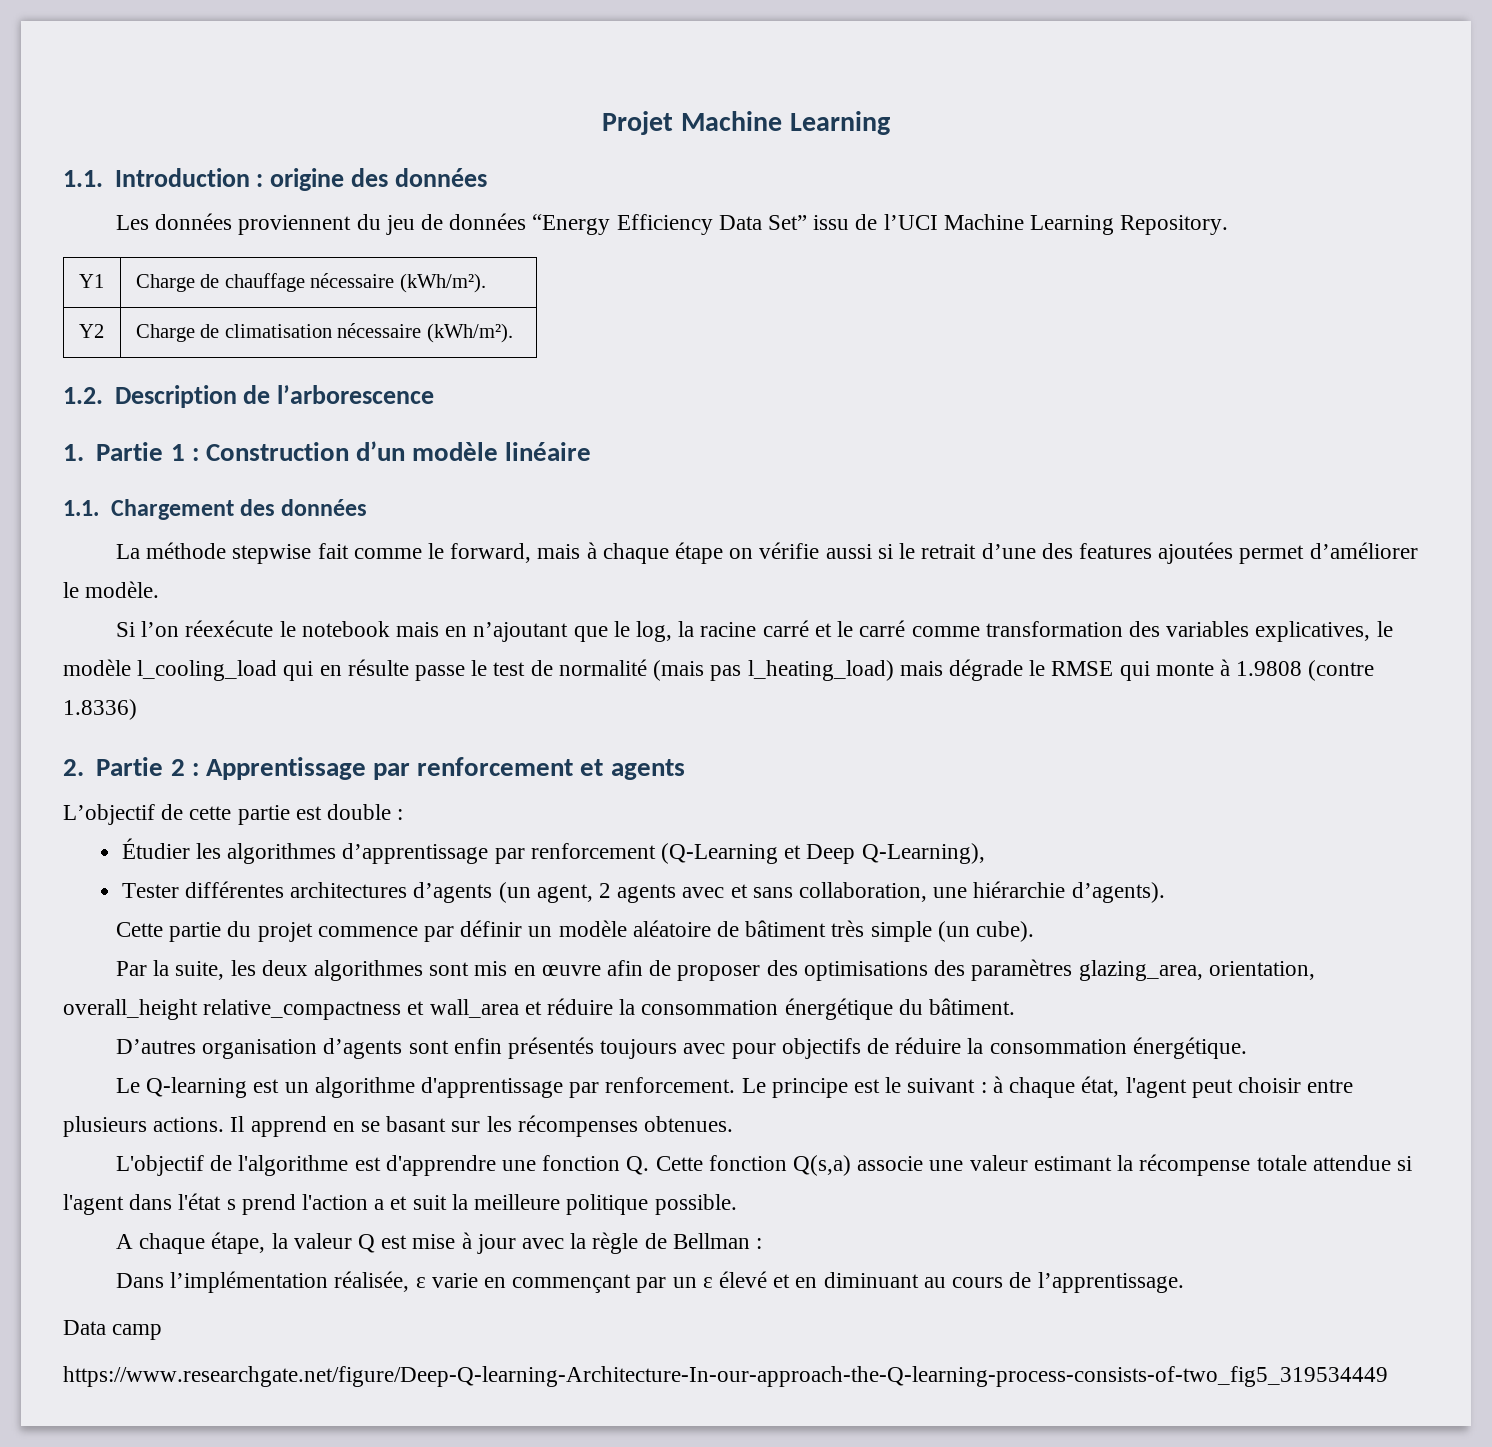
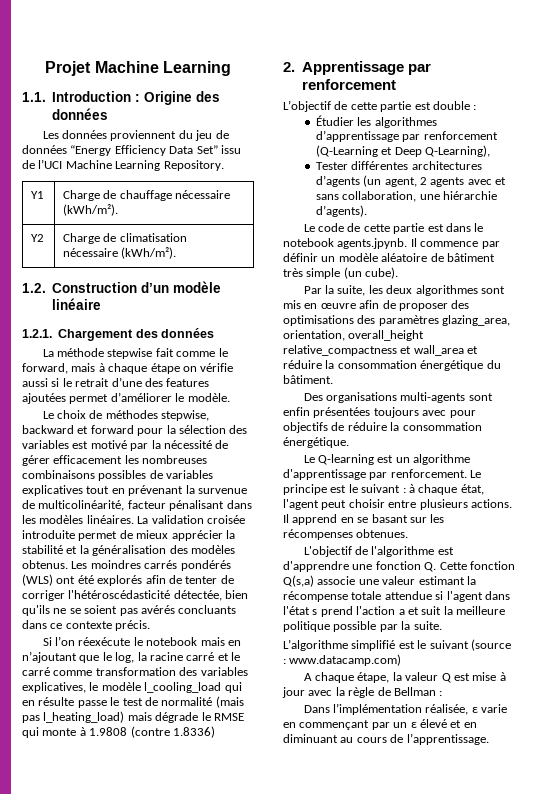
[270,168,345,191] origine -> [144,91,193,105] Origine
[114,385,435,408] [63,442,199,461] Description de l’arborescence // 1. Partie 1 : -> (46, 288) none
[63,500,99,516] 1.1. -> [22,329,52,338] 1.2.1.
(160, 589) none -> [42,410,210,421] [22,425,248,436] [22,440,229,451] [22,455,208,466] [22,470,214,481] [22,485,247,496] [22,500,252,511] [22,515,245,524] [22,530,235,541] [22,545,235,556] [22,560,231,571] [22,574,234,586] [22,590,249,601] [22,605,237,616] [22,620,151,631] // Le choix de méthodes stepwise, backward et forward pour la sélection des variables est motivé par la nécessité de gérer efficacement les nombreuses combinaisons possibles de variables explicatives tout en prévenant la survenue de multicolinéarité, facteur pénalisant dans les modèles linéaires. La validation croisée introduite permet de mieux apprécier la stabilité et la généralisation des modèles obtenus. Les moindres carrés pondérés (WLS) ont été explorés afin de tenter de corriger l'hétéroscédasticité détectée, bien qu'ils ne se soient pas avérés concluants dans ce contexte précis.
[96,757,199,776] Partie 2 : -> (295, 67) none
[580,759,685,780] et agents -> (397, 84) none
[115,921,313,942] Cette partie du projet -> [303,223,484,234] [283,238,417,249] Le code de cette partie est dans le notebook agents.jpynb. Il
[115,1038,403,1059] D’autres organisation d’agents -> [303,392,466,403] Des organisations multi-agents
[508,1037,595,1059] présentés -> [313,407,371,418] présentées
[654,1194,737,1215] possible. -> [333,621,442,632] [283,639,511,651] [283,654,402,666] possible par la suite. // L’algorithme simplifié est le suivant (source : www.datacamp.com)
[63,1320,163,1340] [63,1366,1388,1387] // Data camp // https://www.researchgate.net/figure/Deep-Q-learning-Architecture-In-our-approach-the-Q-learning-process-consists-of-two_fig5_319534449 -> (489, 739) none

